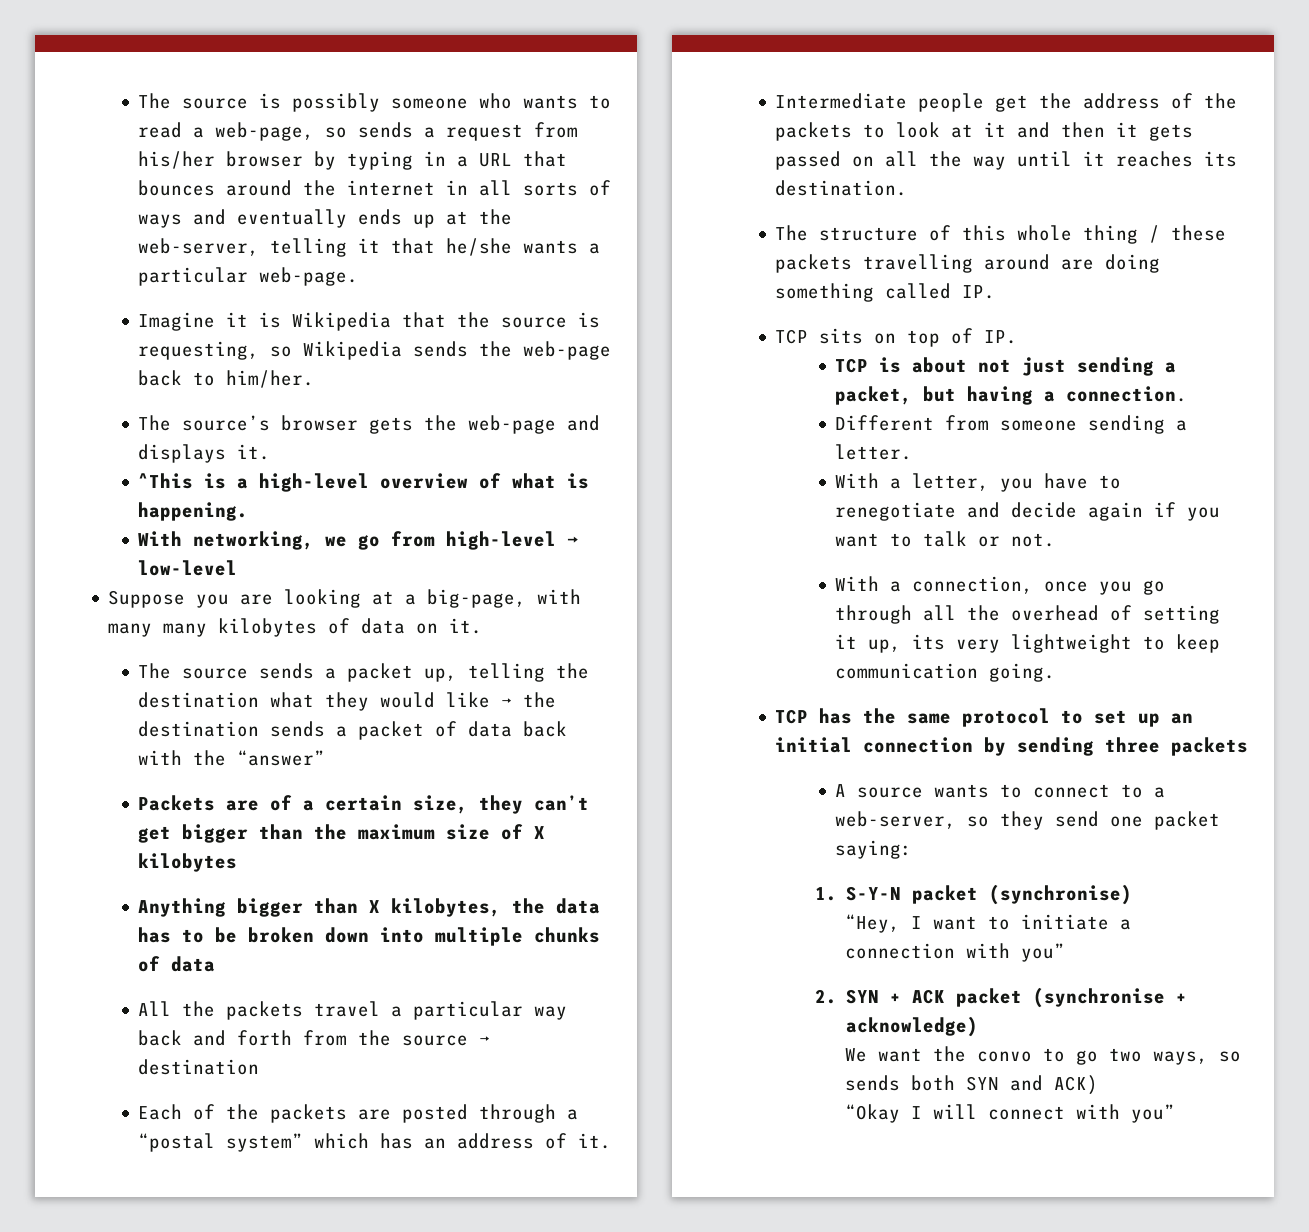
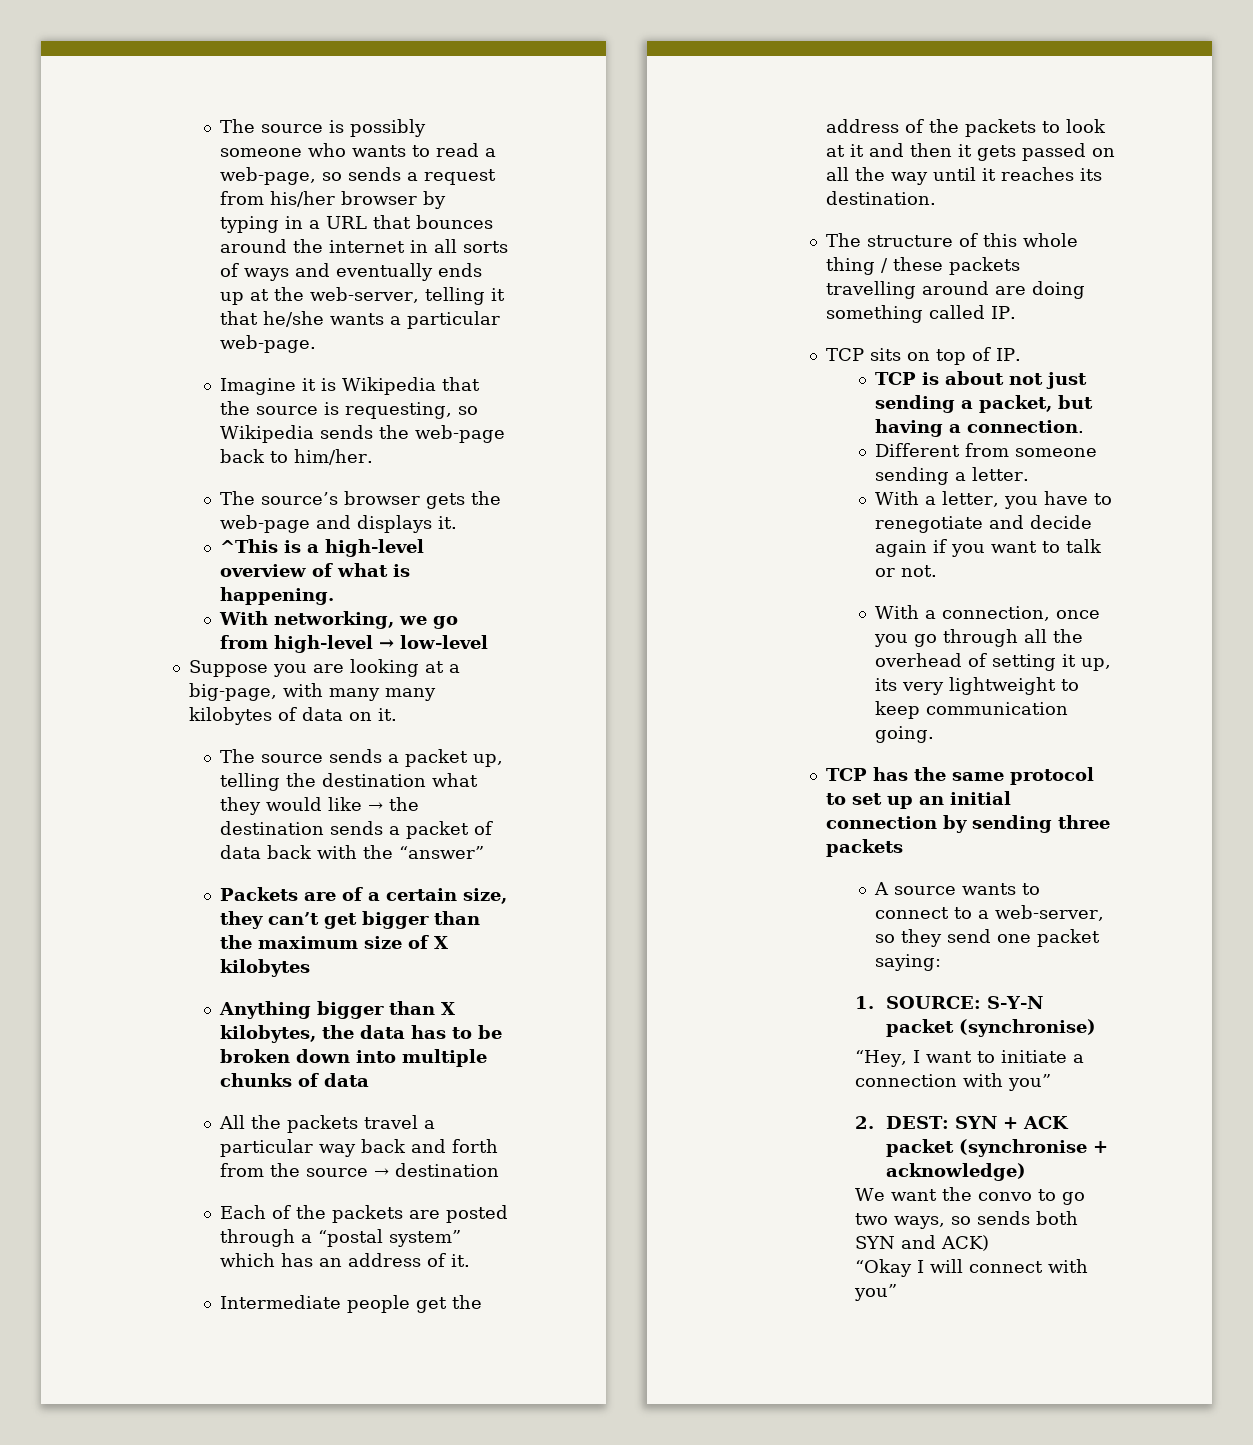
(837, 894) none -> [886,996,982,1009] SOURCE:
(837, 996) none -> [886,1116,950,1129] DEST:

